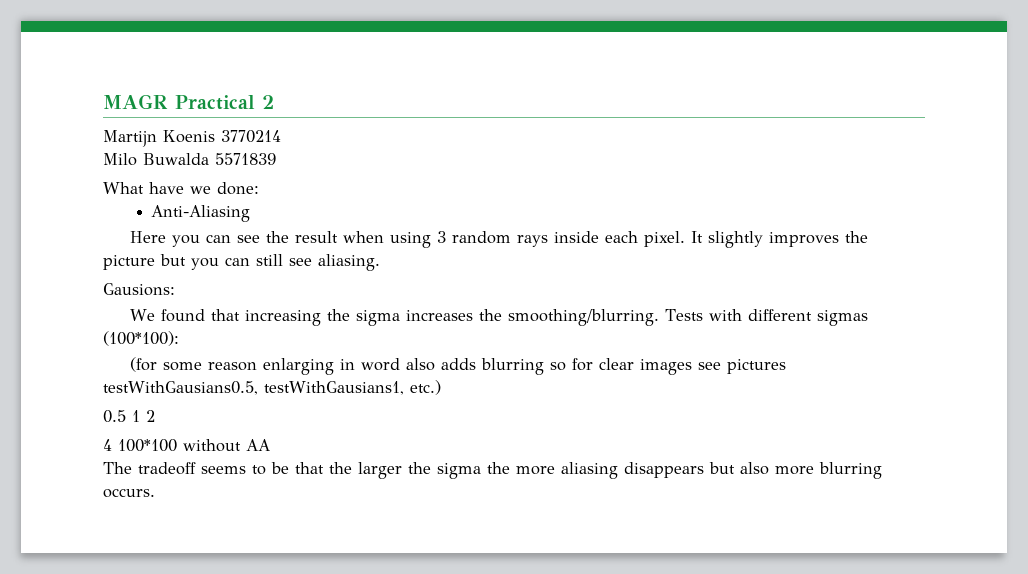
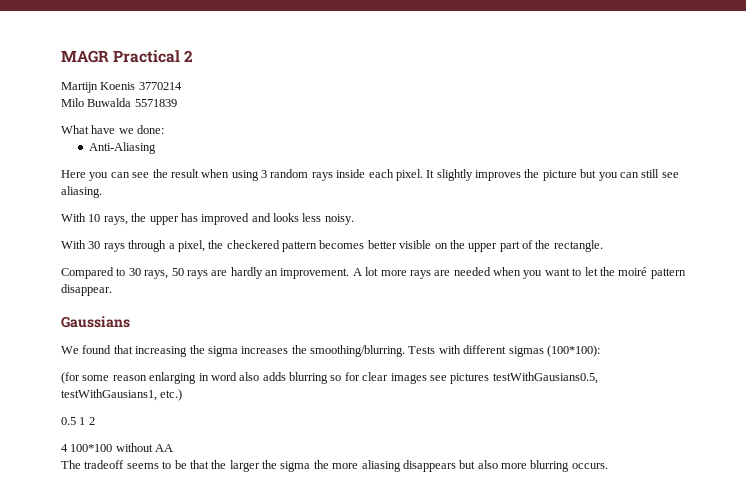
[103,283,175,296] Gausions: -> [61,213,354,225] [61,240,603,252] [61,267,686,279] [61,284,112,296] [61,316,130,328] With 10 rays, the upper has improved and looks less noisy. // With 30 rays through a pixel, the checkered pattern becomes better visible on the upper part of the rectangle. // Compared to 30 rays, 50 rays are hardly an improvement. A lot more rays are needed when you want to let the moiré pattern disappear. // Gaussians

